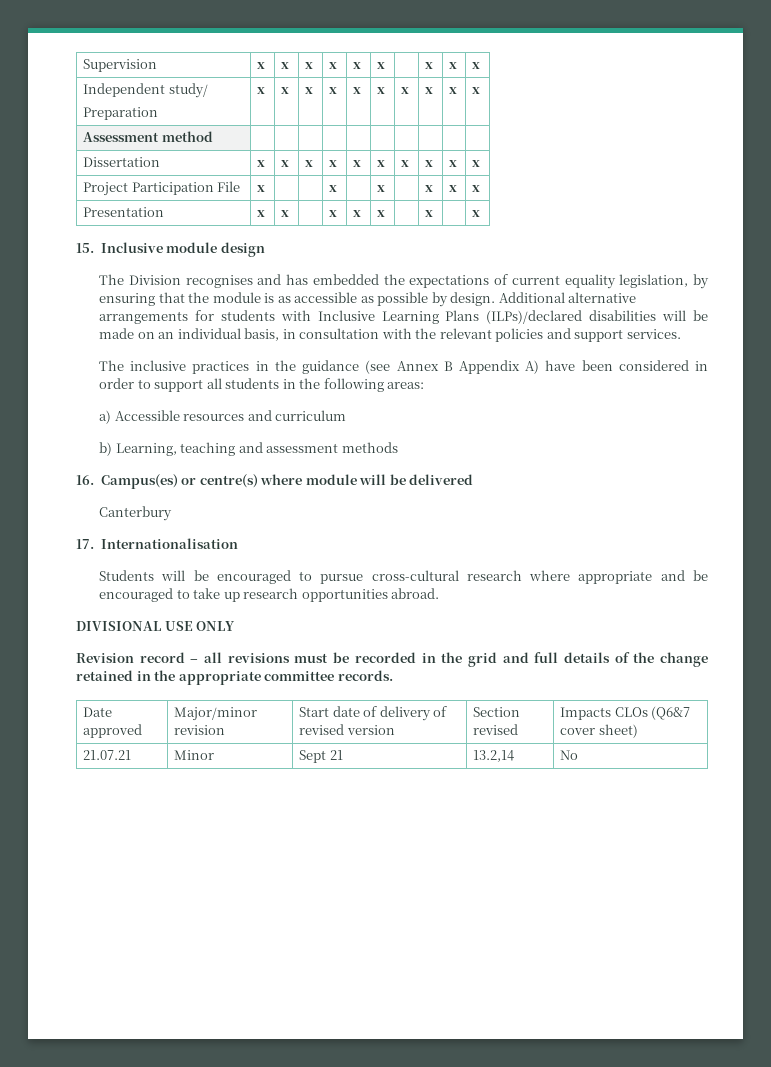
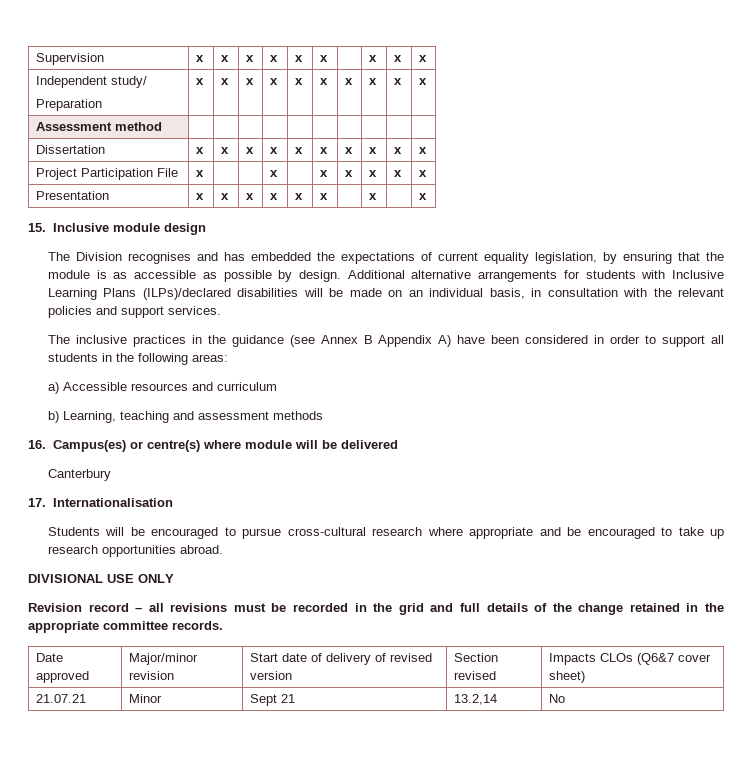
(386, 188) none -> [345,170,354,177] x
(290, 213) none -> [246,193,255,200] x

